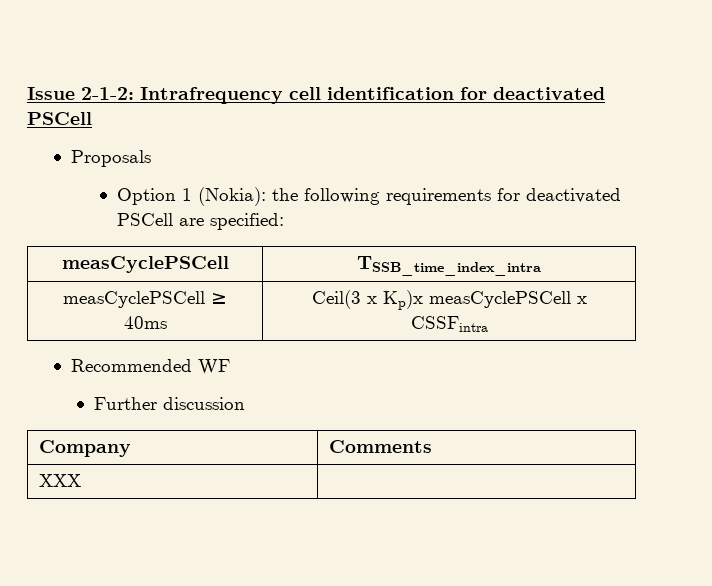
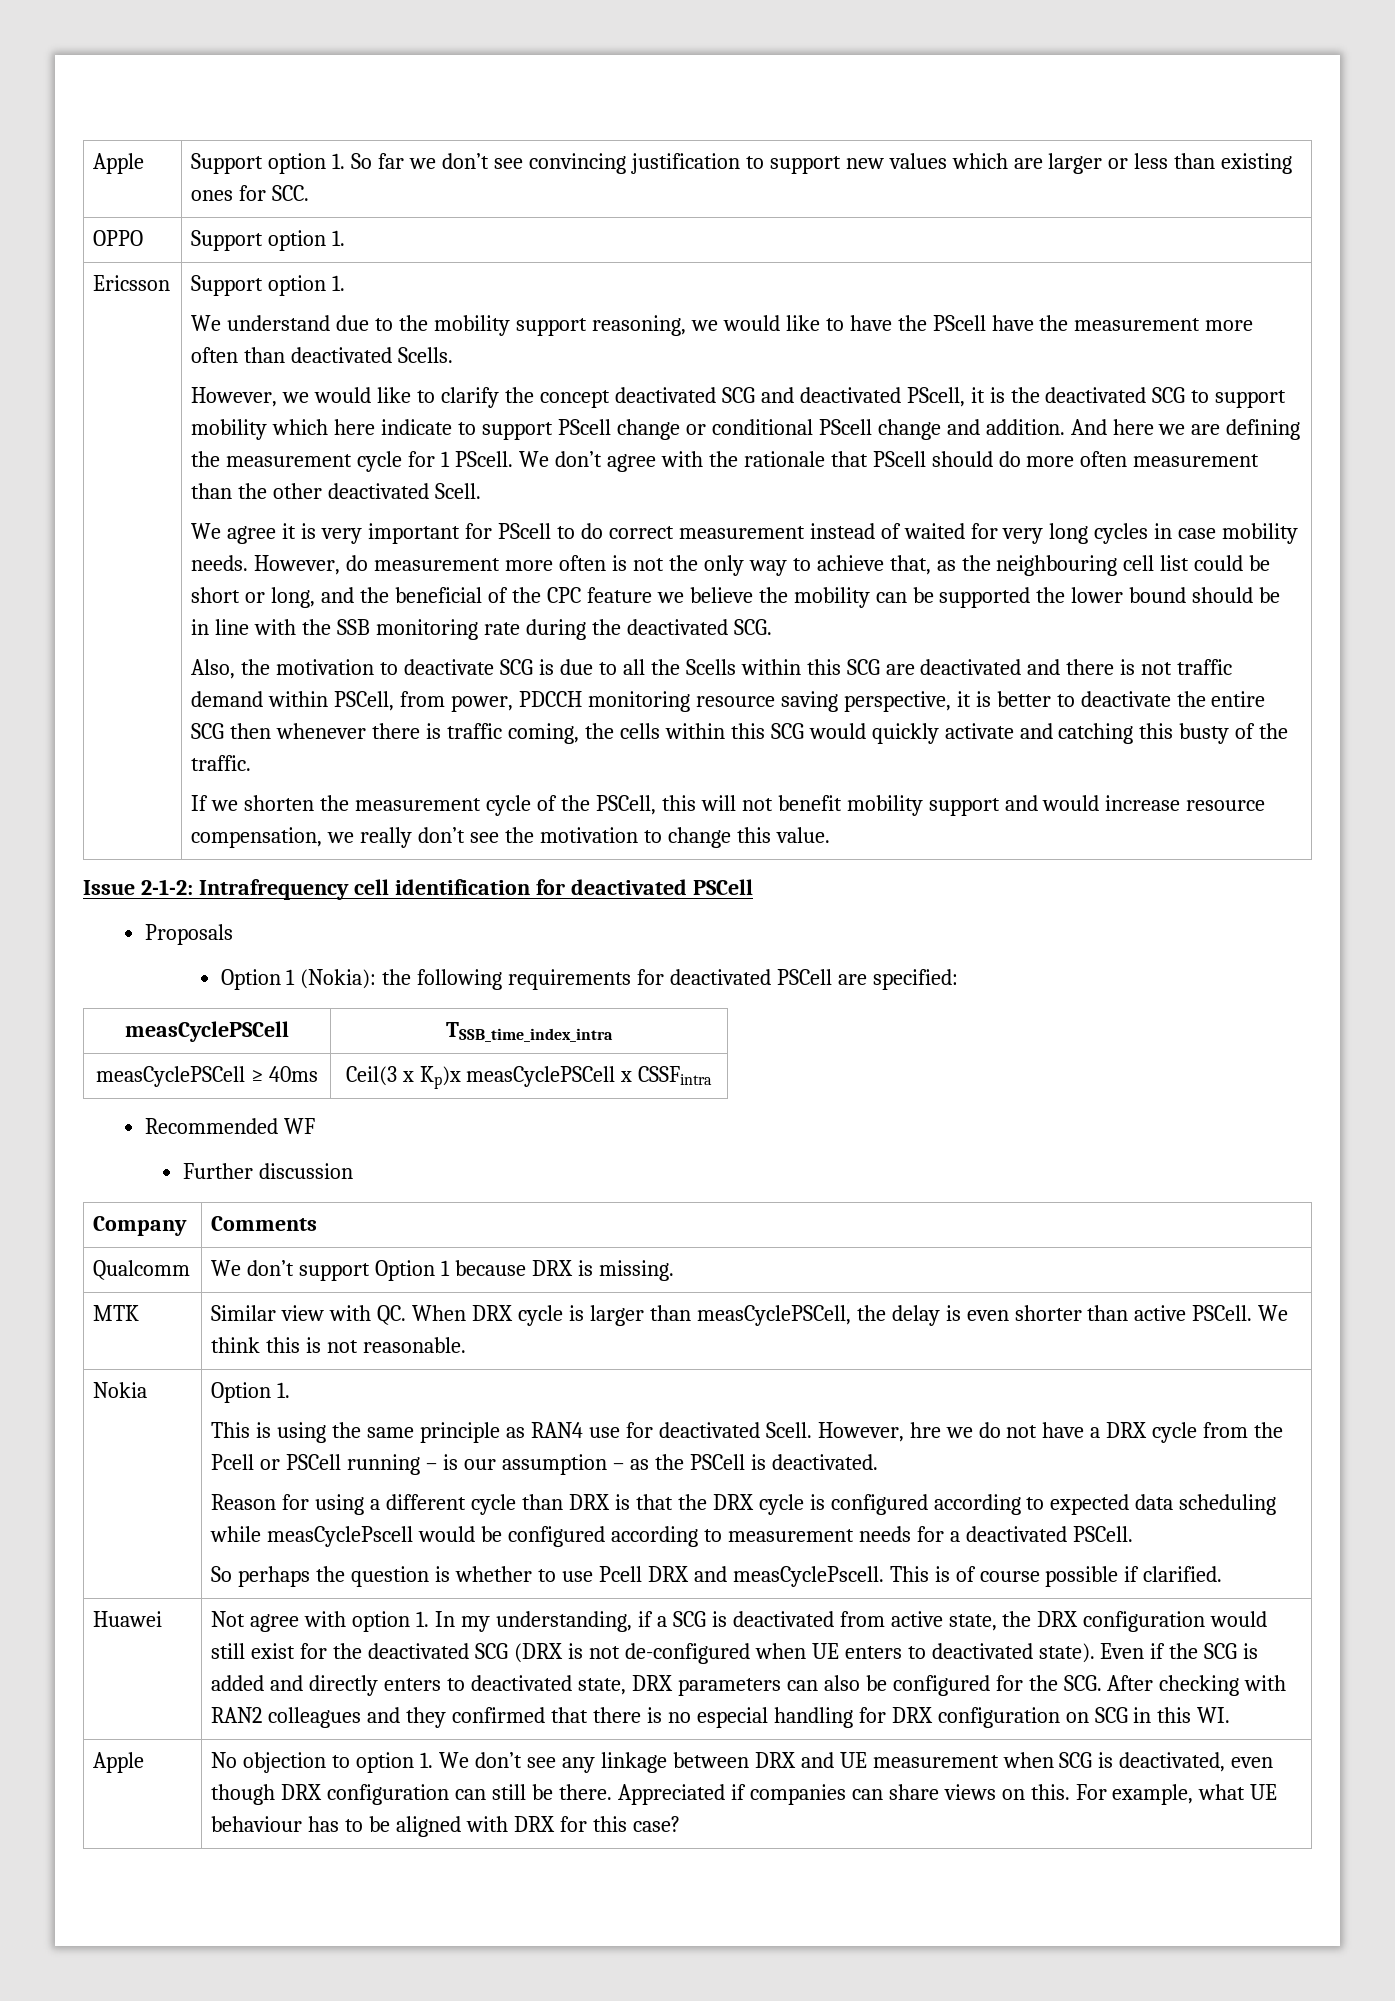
(27, 93) none -> [93,153,145,174] [191,153,1293,174] [191,185,310,201] [93,230,144,246] [191,230,346,251] [93,275,171,291] [191,275,346,296] [191,315,1254,336] [191,347,454,363] [191,387,1287,408] [191,419,1301,440] [191,451,1260,472] [191,483,482,499] [191,523,1299,544] [191,555,1271,576] [191,587,1281,608] [191,619,772,640] [191,659,1233,679] [191,691,1266,712] [191,723,1289,744] [191,755,252,771] [191,795,1266,816] [191,827,830,848] Apple | Support option 1. So far we don’t see convincing justification to support new values which are larger or less than existing ones for SCC. // OPPO | Support option 1. // Ericsson | Support option 1. // We understand due to the mobility support reasoning, we would like to have the PScell have the measurement more often than deactivated Scells. // However, we would like to clarify the concept deactivated SCG and deactivated PScell, it is the deactivated SCG to support mobility which here indicate to support PScell change or conditional PScell change and addition. And here we are defining the measurement cycle for 1 PScell. We don’t agree with the rationale that PScell should do more often measurement than the other deactivated Scell. // We agree it is very important for PScell to do correct measurement instead of waited for very long cycles in case mobility needs. However, do measurement more often is not the only way to achieve that, as the neighbouring cell list could be short or long, and the beneficial of the CPC feature we believe the mobility can be supported the lower bound should be in line with the SSB monitoring rate during the deactivated SCG. // Also, the motivation to deactivate SCG is due to all the Scells within this SCG are deactivated and there is not traffic demand within PSCell, from power, PDCCH monitoring resource saving perspective, it is better to deactivate the entire SCG then whenever there is traffic coming, the cells within this SCG would quickly activate and catching this busty of the traffic. // If we shorten the measurement cycle of the PSCell, this will not benefit mobility support and would increase resource compensation, we really don’t see the motivation to change this value. //
[38,474,81,487] XXX | -> [93,1260,191,1280] [211,1260,674,1281] [93,1305,140,1321] [211,1305,1289,1326] [211,1337,467,1353] [93,1382,148,1398] [211,1382,291,1403] [211,1422,1284,1443] [211,1454,878,1475] [211,1494,1277,1515] [210,1526,1133,1547] [211,1566,1223,1587] [93,1611,163,1627] [211,1611,1268,1632] [211,1643,1259,1664] [211,1675,1287,1696] [211,1707,1231,1728] [93,1752,145,1773] [211,1752,1274,1773] [211,1784,1278,1805] [211,1816,680,1837] Qualcomm | We don’t support Option 1 because DRX is missing. // MTK | Similar view with QC. When DRX cycle is larger than measCyclePSCell, the delay is even shorter than active PSCell. We think this is not reasonable. // Nokia | Option 1. // This is using the same principle as RAN4 use for deactivated Scell. However, hre we do not have a DRX cycle from the Pcell or PSCell running – is our assumption – as the PSCell is deactivated. // Reason for using a different cycle than DRX is that the DRX cycle is configured according to expected data scheduling while measCyclePscell would be configured according to measurement needs for a deactivated PSCell. // So perhaps the question is whether to use Pcell DRX and measCyclePscell. This is of course possible if clarified. // Huawei | Not agree with option 1. In my understanding, if a SCG is deactivated from active state, the DRX configuration would still exist for the deactivated SCG (DRX is not de-configured when UE enters to deactivated state). Even if the SCG is added and directly enters to deactivated state, DRX parameters can also be configured for the SCG. After checking with RAN2 colleagues and they confirmed that there is no especial handling for DRX configuration on SCG in this WI. // Apple | No objection to option 1. We don’t see any linkage between DRX and UE measurement when SCG is deactivated, even though DRX configuration can still be there. Appreciated if companies can share views on this. For example, what UE behaviour has to be aligned with DRX for this case?

